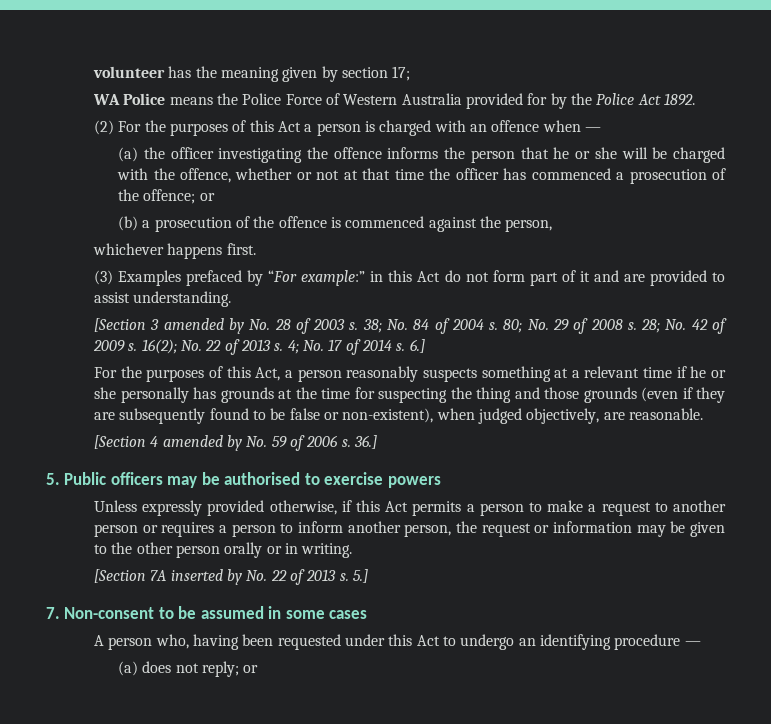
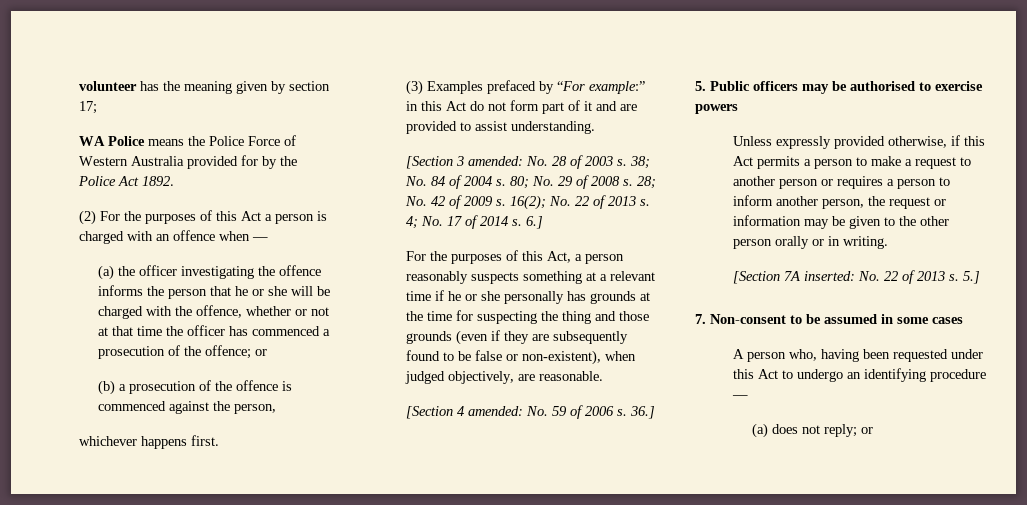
[163,318,244,334] amended by -> [467,156,523,166] amended:
[162,435,243,451] amended by -> [467,406,523,416] amended:
[170,569,243,585] inserted by -> [803,271,855,281] inserted:

